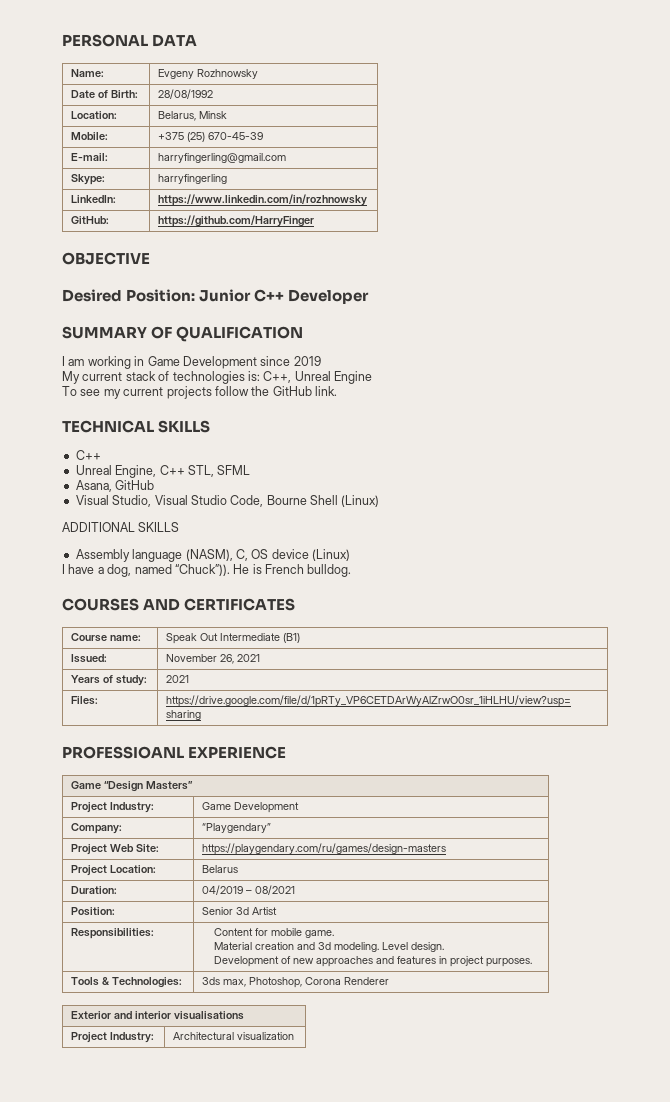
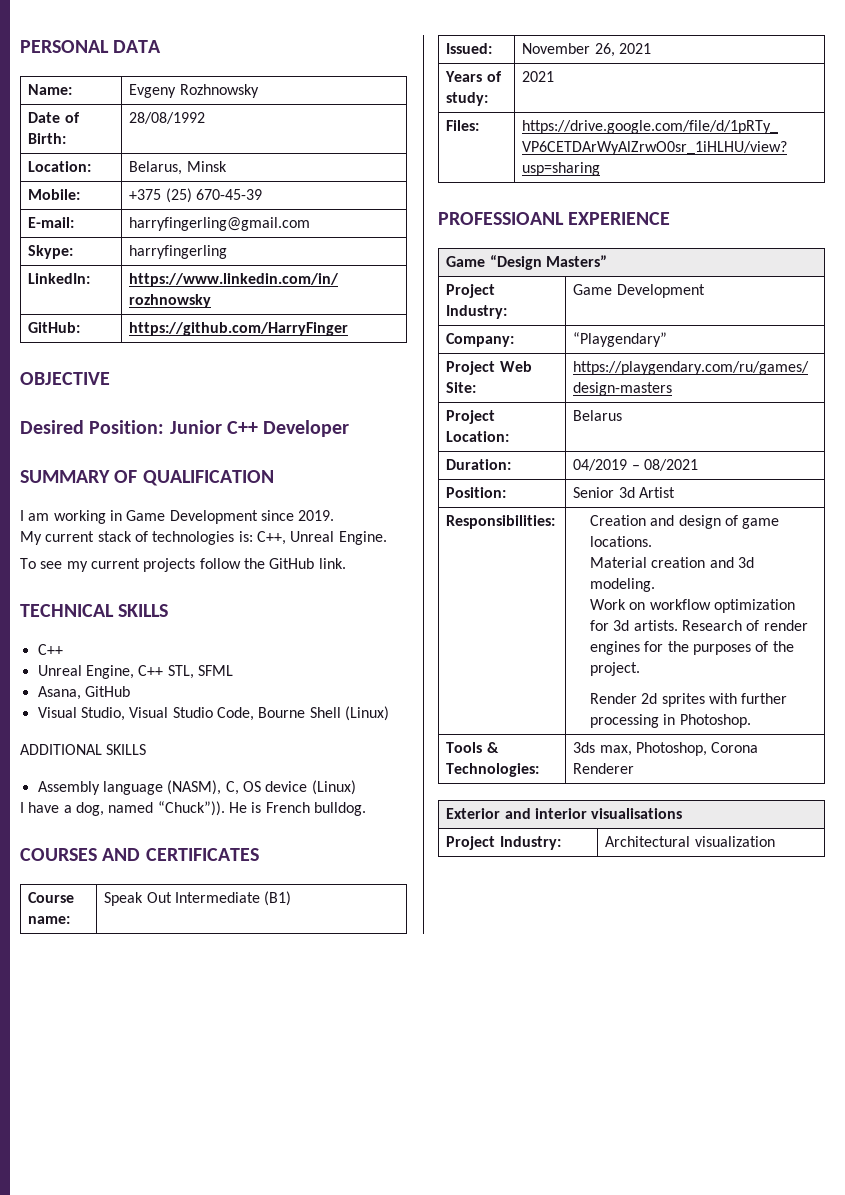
[293,356,321,366] 2019 -> [298,510,335,521] 2019.
[334,371,372,384] Engine -> [338,531,387,545] Engine.
[213,928,334,938] Content for mobile game. -> [590,515,780,529] [590,536,653,547] Creation and design of game locations.
[381,942,444,952] [213,956,532,967] Level design. // Development of new approaches and features in project purposes. -> [590,599,795,613] [590,620,808,631] [590,641,794,655] [590,662,641,676] [590,693,788,707] [590,714,751,728] // Work on workflow optimization for 3d artists. Research of render engines for the purposes of the project. // Render 2d sprites with further processing in Photoshop.

